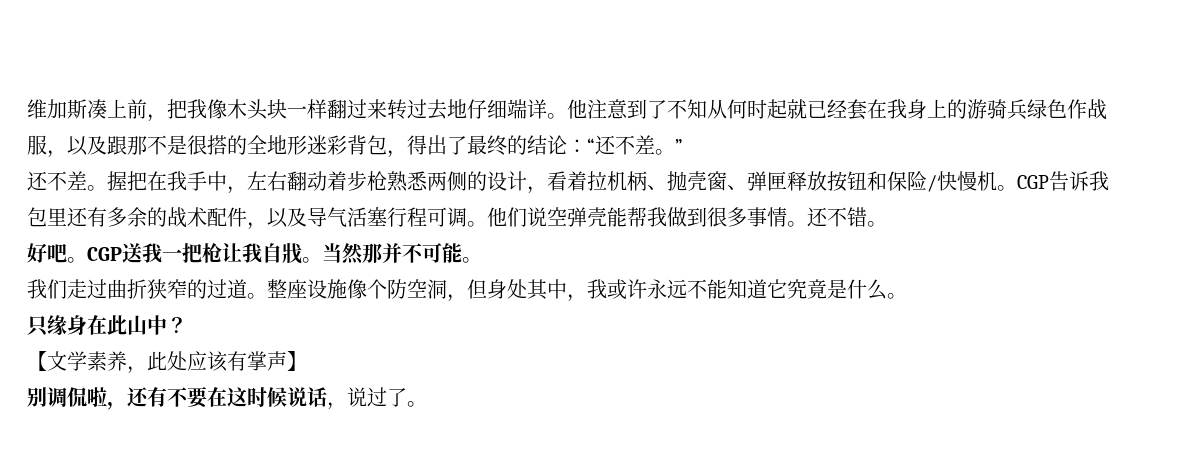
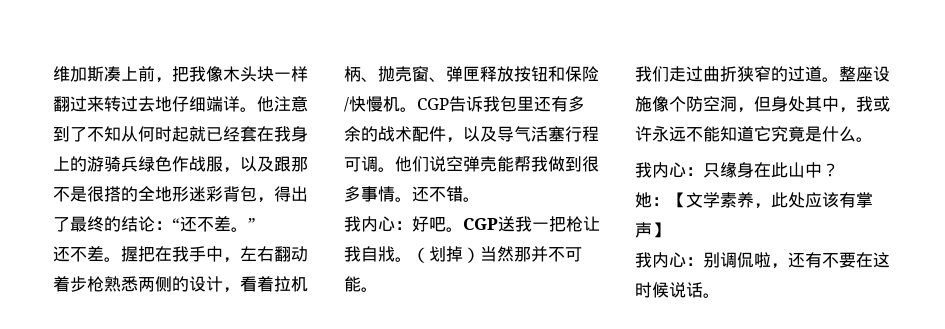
(887, 224) none -> [344,216,412,232] 我内心：
(322, 260) none -> [412,246,480,263] （划掉）
(907, 296) none -> [635,162,703,178] 我内心：
(187, 325) none -> [635,192,669,208] 她：
(307, 361) none -> [635,252,703,268] 我内心：
[327,387,407,410] ，说过了 -> (703, 290) none

